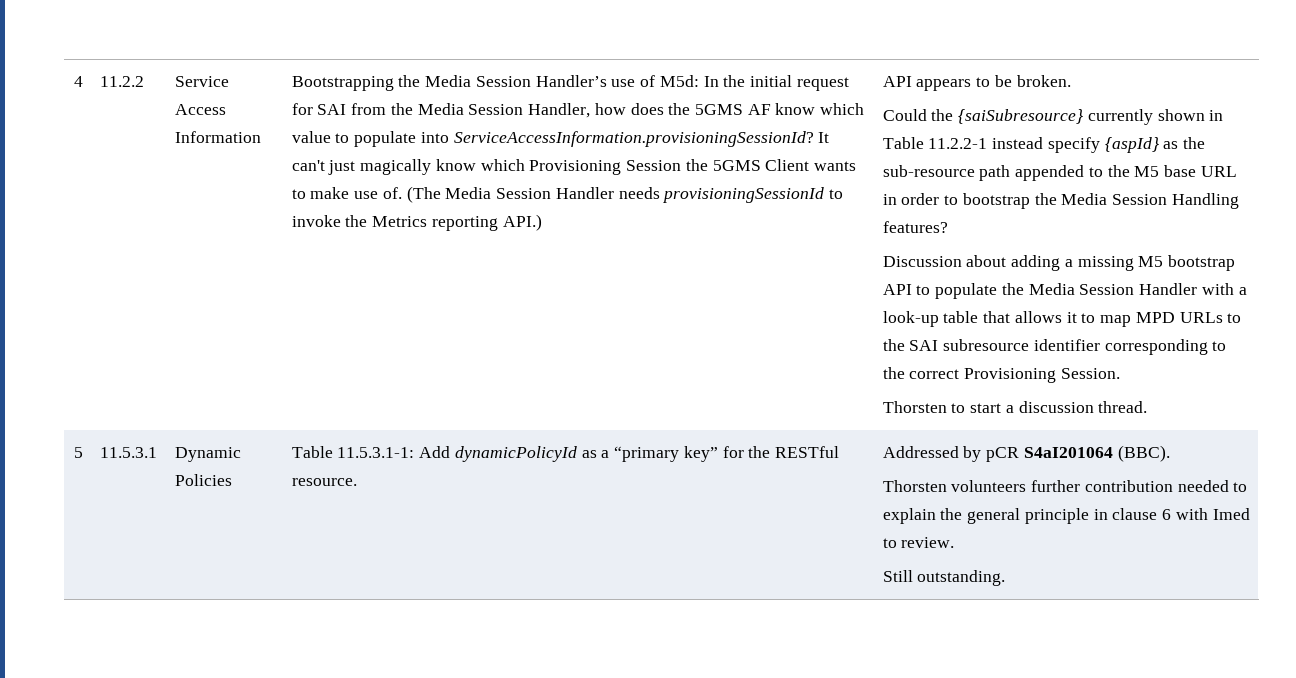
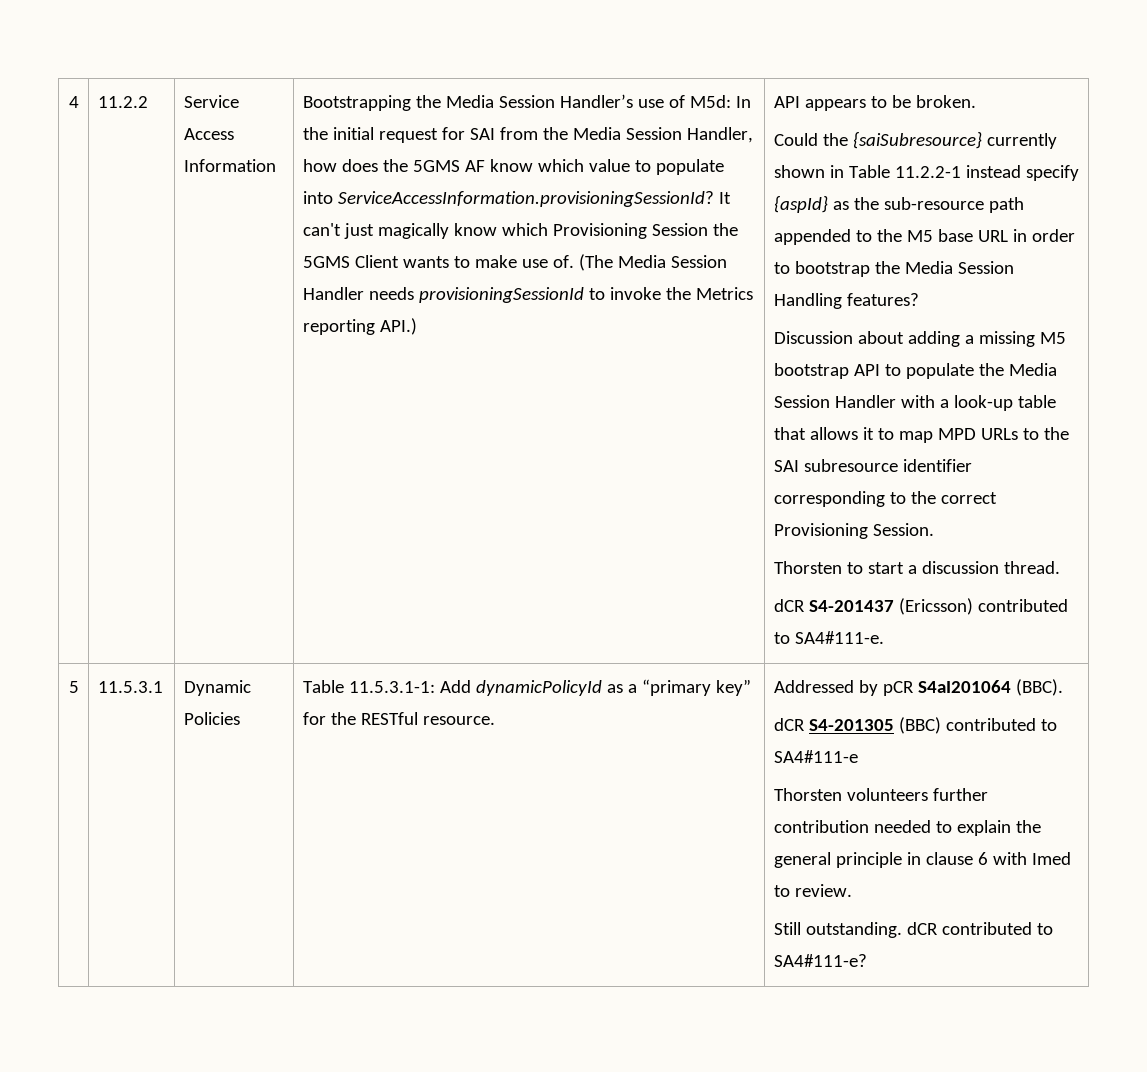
(1148, 407) none -> [773,598,1068,615] [773,631,884,644] // dCR S4-201437 (Ericsson) contributed to SA4#111-e.
(1170, 453) none -> [773,717,1057,734] [773,750,858,763] // dCR S4-201305 (BBC) contributed to SA4#111-e
(1006, 578) none -> [906,922,1053,935] [773,954,867,967] dCR contributed to SA4#111-e?

